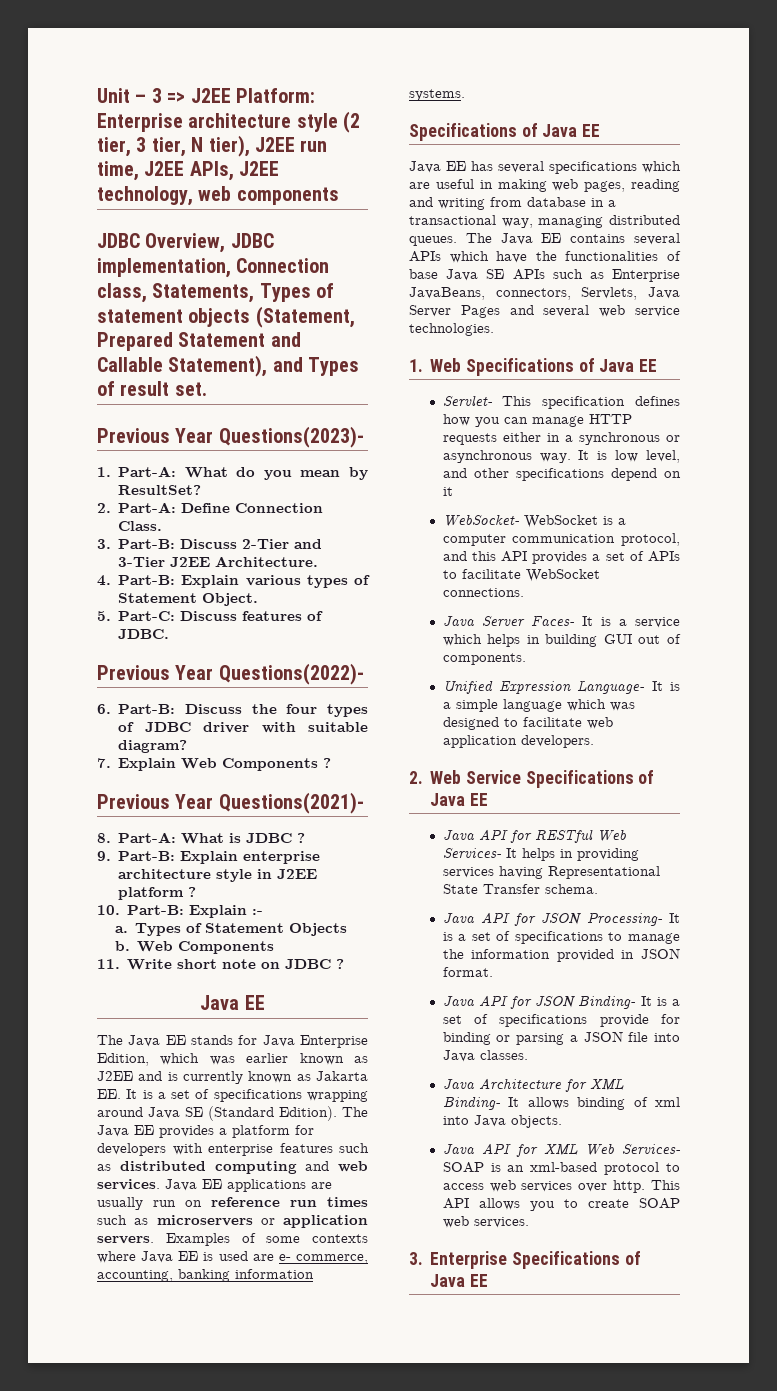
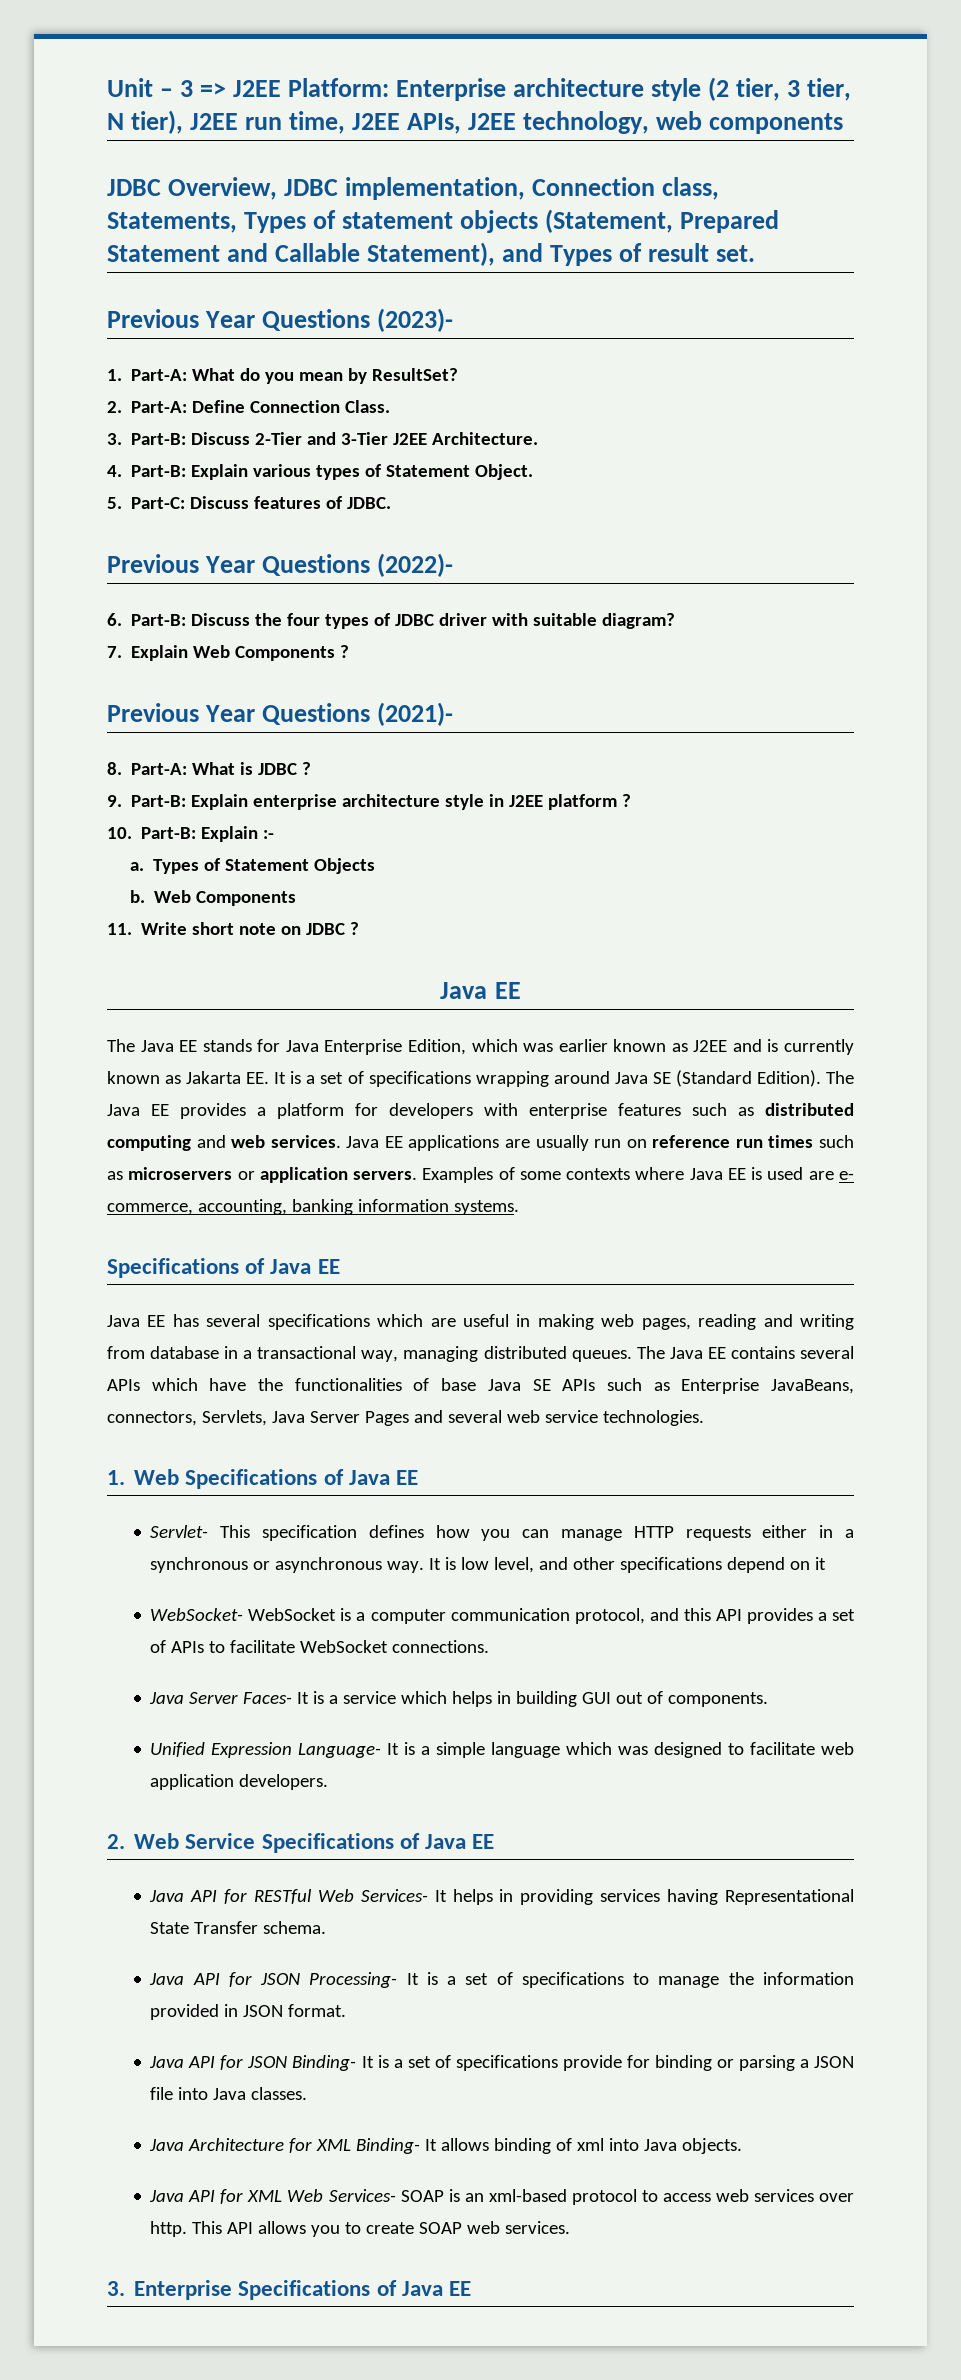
[218,426,364,448] Questions(2023)- -> [262,308,454,332] Questions (2023)-
[218,663,364,685] Questions(2022)- -> [262,553,454,577] Questions (2022)-
[218,792,364,814] Questions(2021)- -> [262,702,454,726] Questions (2021)-

